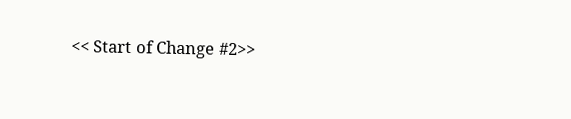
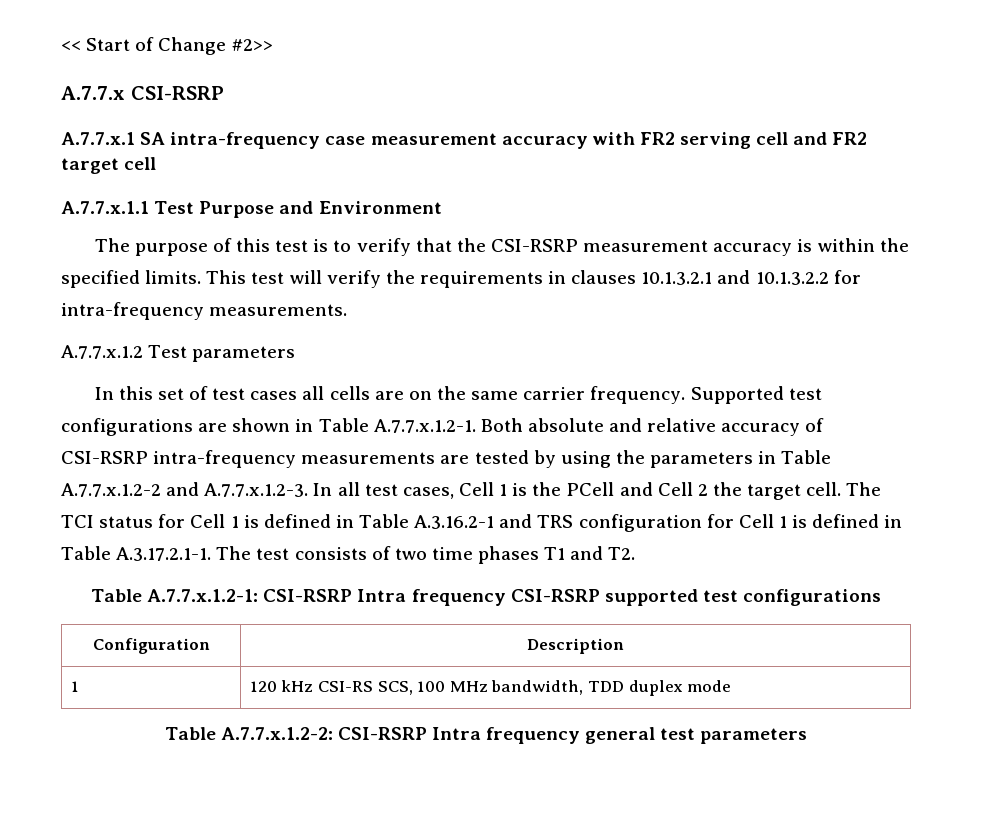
(256, 49) none -> [61,86,224,100] [61,132,868,149] [61,157,157,174] [61,201,442,218] [94,238,909,256] [61,270,861,288] [61,302,348,320] [61,345,296,362] [94,386,822,404] [61,418,825,436] [61,450,832,468] [61,482,882,500] [61,514,903,532] [61,546,636,564] [90,589,882,606] [92,638,210,654] [527,638,624,654] [70,681,79,692] [249,680,732,696] [164,727,808,744] // A.7.7.x CSI-RSRP // A.7.7.x.1 SA intra-frequency case measurement accuracy with FR2 serving cell and FR2 target cell // A.7.7.x.1.1 Test Purpose and Environment // The purpose of this test is to verify that the CSI-RSRP measurement accuracy is within the specified limits. This test will verify the requirements in clauses 10.1.3.2.1 and 10.1.3.2.2 for intra-frequency measurements. // A.7.7.x.1.2 Test parameters // In this set of test cases all cells are on the same carrier frequency. Supported test configurations are shown in Table A.7.7.x.1.2-1. Both absolute and relative accuracy of CSI-RSRP intra-frequency measurements are tested by using the parameters in Table A.7.7.x.1.2-2 and A.7.7.x.1.2-3. In all test cases, Cell 1 is the PCell and Cell 2 the target cell. The TCI status for Cell 1 is defined in Table A.3.16.2-1 and TRS configuration for Cell 1 is defined in Table A.3.17.2.1-1. The test consists of two time phases T1 and T2. // Table A.7.7.x.1.2-1: CSI-RSRP Intra frequency CSI-RSRP supported test configurations // Configuration | Description // 1 | 120 kHz CSI-RS SCS, 100 MHz bandwidth, TDD duplex mode // Table A.7.7.x.1.2-2: CSI-RSRP Intra frequency general test parameters

